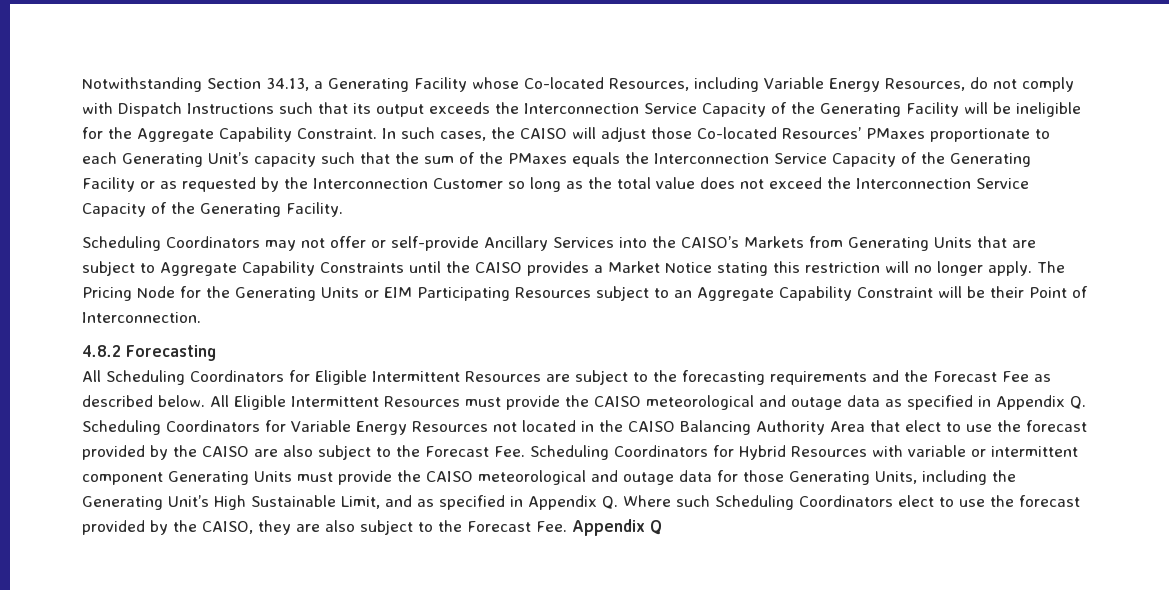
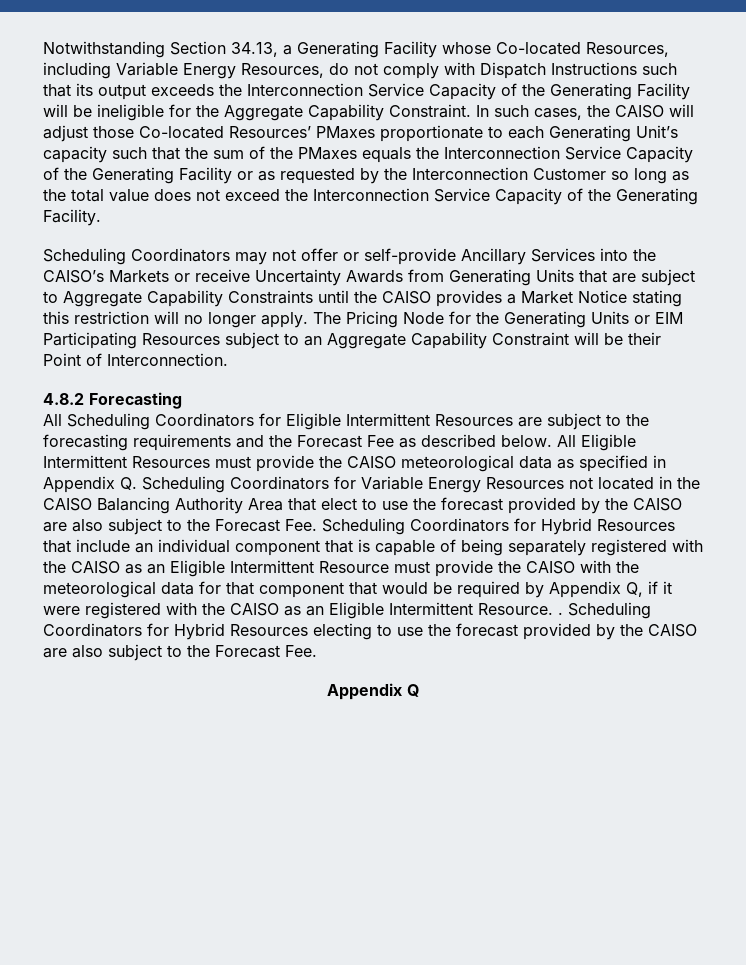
(804, 242) none -> [174,269,403,286] or receive Uncertainty Awards
[759,395,842,410] and outage -> (514, 463) none
[872,445,1078,457] [82,470,1016,485] [82,495,1080,510] [82,520,567,535] with variable or intermittent component Generating Units must provide the CAISO meteorological and outage data for those Generating Units, including the Generating Unit’s High Sustainable Limit, and as specified in Appendix Q. Where such Scheduling Coordinators elect to use the forecast provided by the CAISO, they are also subject to the Forecast Fee. -> [43,539,703,556] [43,560,639,577] [43,581,672,598] [43,602,651,619] [43,623,697,640] [43,644,317,661] that include an individual component that is capable of being separately registered with the CAISO as an Eligible Intermittent Resource must provide the CAISO with the meteorological data for that component that would be required by Appendix Q, if it were registered with the CAISO as an Eligible Intermittent Resource. . Scheduling Coordinators for Hybrid Resources electing to use the forecast provided by the CAISO are also subject to the Forecast Fee. //

